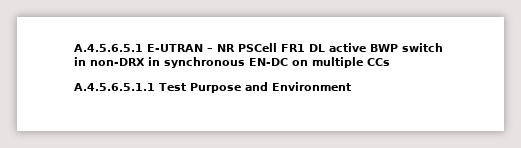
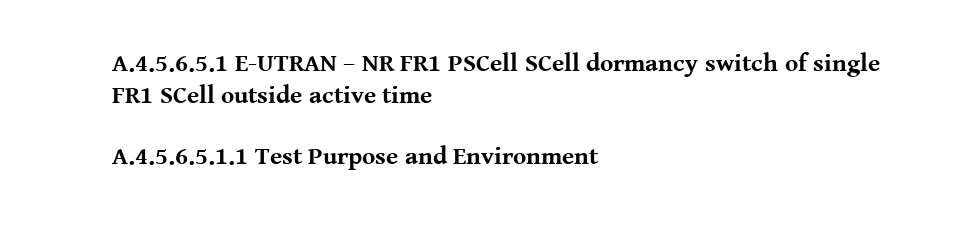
[238,43,443,52] [74,57,390,68] PSCell FR1 DL active BWP switch in non-DRX in synchronous EN-DC on multiple CCs -> [400,52,881,77] [112,84,433,103] FR1 PSCell SCell dormancy switch of single FR1 SCell outside active time

